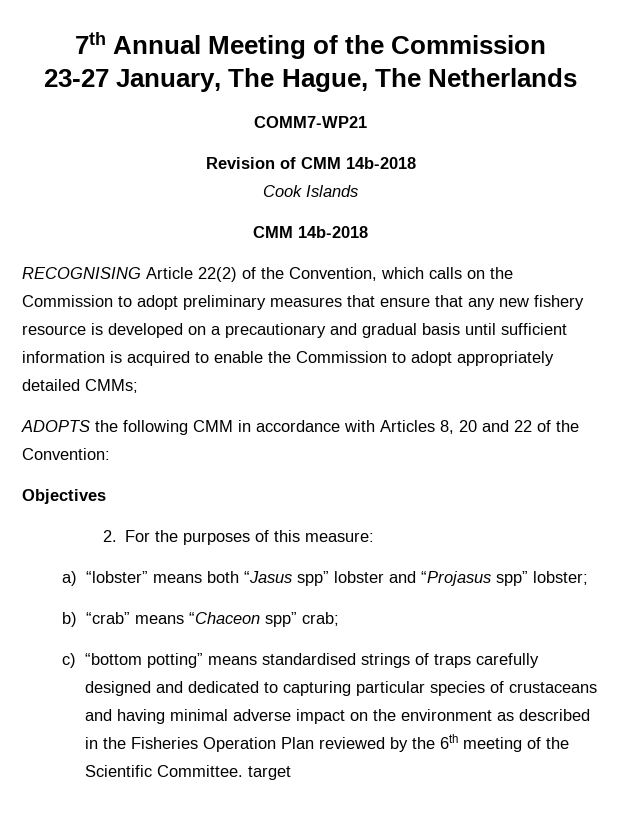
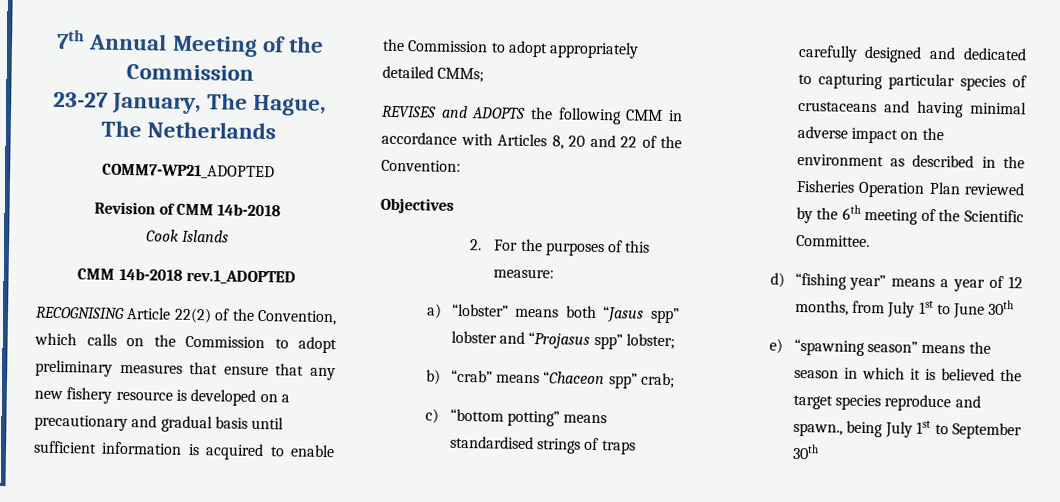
[254,116,367,128] COMM7-WP21 -> [102,163,275,180] COMM7-WP21_ADOPTED
(368, 232) none -> [185,269,296,285] rev.1_ADOPTED
(138, 386) none -> [381,105,468,119] REVISES and
[247,766,291,780] target -> [770,272,1023,292] [794,299,1015,319] [769,338,991,356] [793,366,1022,382] [792,394,981,412] [792,420,1022,440] [791,443,819,460] // d) “fishing year” means a year of 12 months, from July 1st to June 30th // e) “spawning season” means the season in which it is believed the target species reproduce and spawn., being July 1st to September 30th

